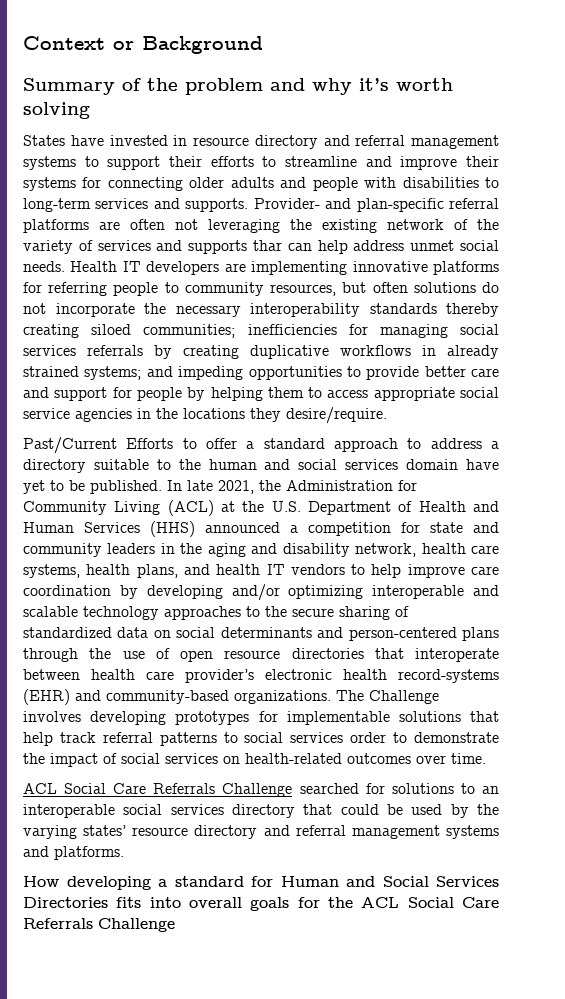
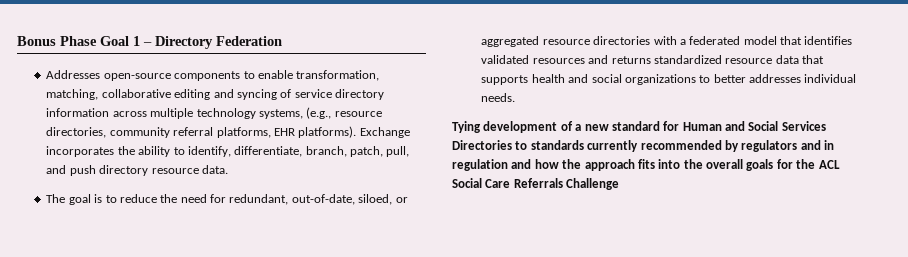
[23,36,263,54] [23,78,453,95] [23,102,90,119] [23,135,499,149] [23,156,499,170] [23,177,500,191] [23,198,499,212] [23,219,499,233] [23,240,500,254] [23,261,499,275] [23,282,500,296] [23,303,499,317] [23,324,500,338] [23,345,499,359] [23,366,499,380] [23,387,500,401] [23,407,387,424] [23,437,499,454] [23,459,500,473] [23,480,417,494] [23,500,499,516] [23,521,499,537] [23,543,500,557] [23,564,500,578] [23,584,499,601] [23,606,409,620] [23,627,499,641] [23,648,499,662] [23,669,499,683] [23,689,439,705] [23,711,500,725] [23,732,500,746] [23,753,486,767] [23,783,499,797] [23,804,499,818] [23,825,500,839] [23,846,124,860] [23,876,167,890] Context or Background // Summary of the problem and why it’s worth solving // States have invested in resource directory and referral management systems to support their efforts to streamline and improve their systems for connecting older adults and people with disabilities to long-term services and supports. Provider- and plan-specific referral platforms are often not leveraging the existing network of the variety of services and supports thar can help address unmet social needs. Health IT developers are implementing innovative platforms for referring people to community resources, but often solutions do not incorporate the necessary interoperability standards thereby creating siloed communities; inefficiencies for managing social services referrals by creating duplicative workflows in already strained systems; and impeding opportunities to provide better care and support for people by helping them to access appropriate social service agencies in the locations they desire/require. // Past/Current Efforts to offer a standard approach to address a directory suitable to the human and social services domain have yet to be published. In late 2021, the Administration for Community Living (ACL) at the U.S. Department of Health and Human Services (HHS) announced a competition for state and community leaders in the aging and disability network, health care systems, health plans, and health IT vendors to help improve care coordination by developing and/or optimizing interoperable and scalable technology approaches to the secure sharing of standardized data on social determinants and person-centered plans through the use of open resource directories that interoperate between health care provider’s electronic health record-systems (EHR) and community-based organizations. The Challenge involves developing prototypes for implementable solutions that help track referral patterns to social services order to demonstrate the impact of social services on health-related outcomes over time. // ACL Social Care Referrals Challenge searched for solutions to an interoperable social services directory that could be used by the varying states’ resource directory and referral management systems and platforms. // How developing a -> [17,36,282,49] [46,70,380,81] [46,89,385,100] [46,107,382,119] [46,126,410,138] [46,146,410,157] [46,165,228,176] [46,194,408,205] [481,36,853,47] [481,55,825,64] [481,74,857,85] [481,93,516,102] [452,121,609,133] Bonus Phase Goal 1 – Directory Federation // Addresses open-source components to enable transformation, matching, collaborative editing and syncing of service directory information across multiple technology systems, (e.g., resource directories, community referral platforms, EHR platforms). Exchange incorporates the ability to identify, differentiate, branch, patch, pull, and push directory resource data. // The goal is to reduce the need for redundant, out-of-date, siloed, or aggregated resource directories with a federated model that identifies validated resources and returns standardized resource data that supports health and social organizations to better addresses individual needs. // Tying development of a new
(108, 902) none -> [515,140,834,152] [452,159,635,171] to standards currently recommended by regulators and in regulation and how the approach
(181, 902) none -> [683,159,703,169] the

